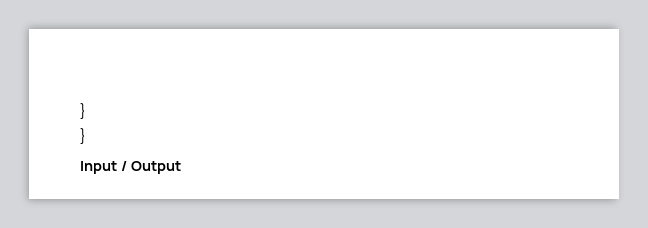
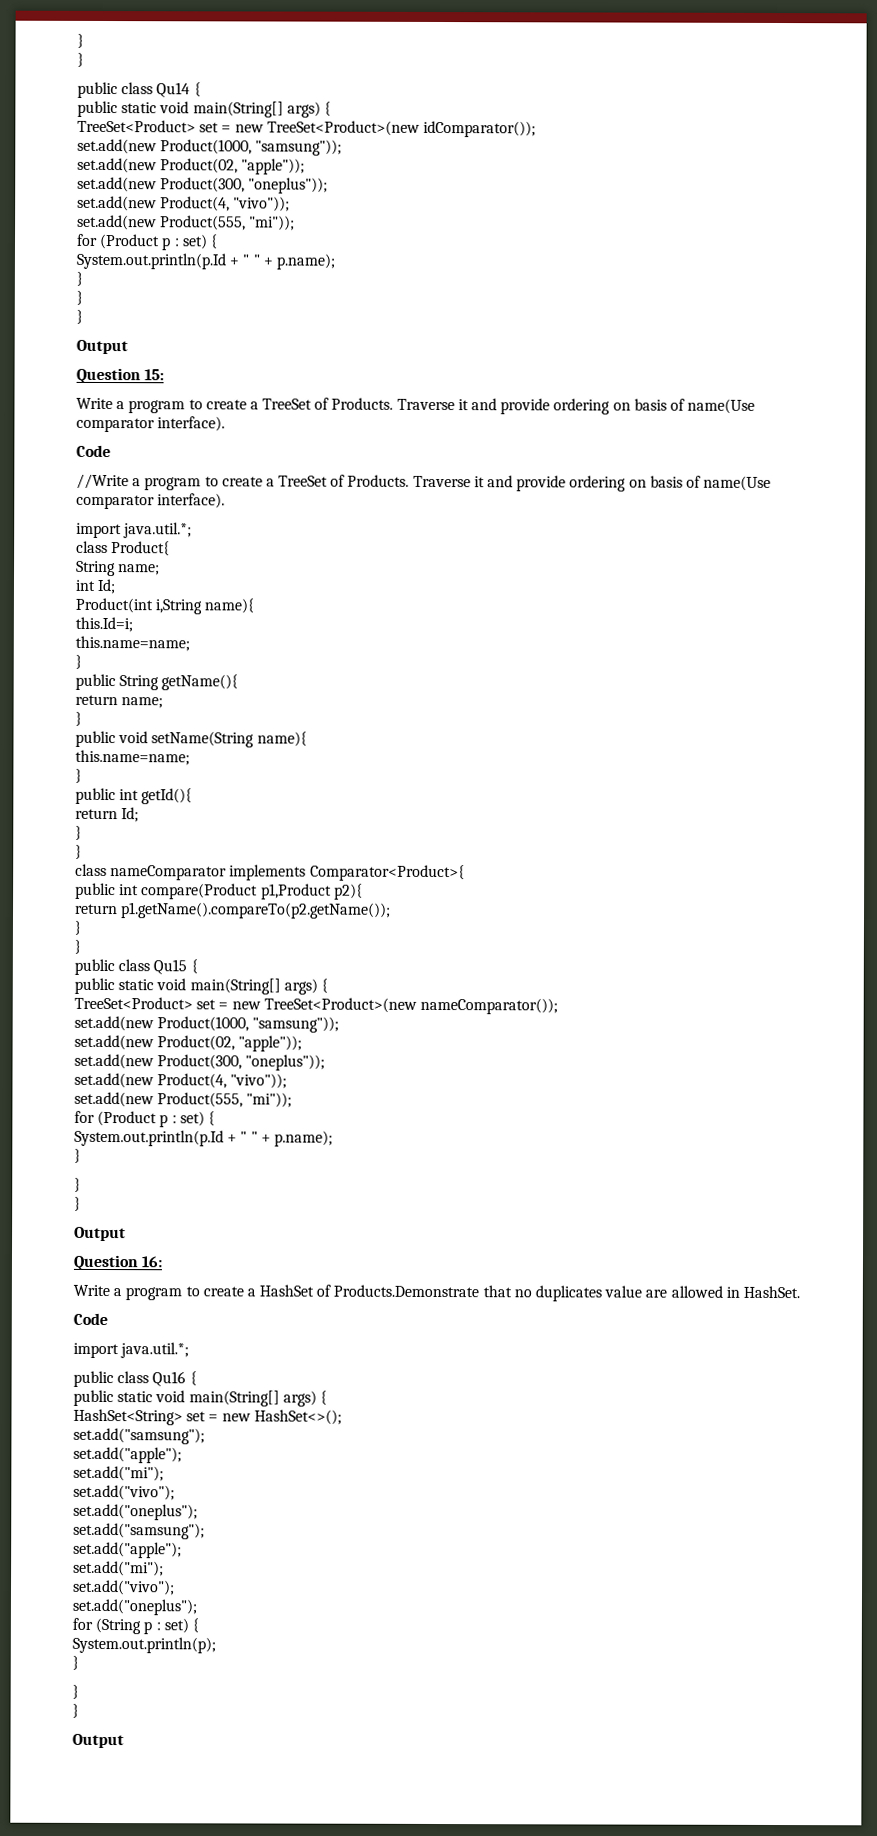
[80,103,86,119] [80,128,86,144] [80,161,127,174] } // } // Input / -> [77,33,84,48] [77,52,84,67] [77,81,201,99] [77,100,331,118] [77,119,536,138] [77,138,343,156] [77,157,306,175] [77,176,329,194] [77,195,291,212] [77,214,296,231] [76,233,218,251] [76,252,335,270] [76,271,83,286] [76,290,83,305] [76,309,83,324] [76,339,128,355] [76,367,165,384] [76,397,756,415] [76,416,226,433] [76,444,111,458] [76,473,772,492] [76,493,226,510] [76,522,193,539] [76,540,171,556] [76,560,161,577] [75,578,117,595] [75,597,255,615] [75,616,133,633] [75,635,190,652] [75,654,82,669] [75,673,239,691] [75,694,164,709] [75,711,82,726] [75,730,307,748] [75,749,190,766] [75,768,82,783] [75,787,193,805] [75,807,140,823] [75,825,82,840] [75,844,82,859] [75,863,465,882] [75,882,363,900] [75,902,392,919] [74,920,81,935] [74,939,81,954] [74,958,198,976] [74,977,328,995] [74,996,558,1015] [74,1015,340,1033] [74,1034,303,1052] [74,1053,326,1071] [74,1072,288,1089] [74,1091,293,1108] [74,1110,215,1128] [74,1129,333,1147] [74,1148,81,1163] [74,1177,81,1192] [74,1196,81,1211] [74,1226,126,1242] [73,1254,163,1271] [73,1284,800,1302] [73,1312,108,1326] [73,1342,190,1359] [73,1370,197,1388] [73,1389,327,1407] [73,1408,342,1426] [73,1427,205,1445] [73,1446,182,1464] [73,1465,164,1482] [73,1484,175,1501] [73,1503,198,1521] [73,1522,205,1540] [73,1541,182,1559] [73,1560,164,1577] [72,1579,175,1596] [72,1598,197,1616] [72,1617,199,1635] [72,1636,216,1654] [72,1655,79,1670] [72,1684,79,1699] [72,1703,79,1718] } // } // public class Qu14 { // public static void main(String[] args) { // TreeSet<Product> set = new TreeSet<Product>(new idComparator()); // set.add(new Product(1000, "samsung")); // set.add(new Product(02, "apple")); // set.add(new Product(300, "oneplus")); // set.add(new Product(4, "vivo")); // set.add(new Product(555, "mi")); // for (Product p : set) { // System.out.println(p.Id + " " + p.name); // } // } // } // Output // Question 15: // Write a program to create a TreeSet of Products. Traverse it and provide ordering on basis of name(Use comparator interface). // Code // //Write a program to create a TreeSet of Products. Traverse it and provide ordering on basis of name(Use comparator interface). // import java.util.*; // class Product{ // String name; // int Id; // Product(int i,String name){ // this.Id=i; // this.name=name; // } // public String getName(){ // return name; // } // public void setName(String name){ // this.name=name; // } // public int getId(){ // return Id; // } // } // class nameComparator implements Comparator<Product>{ // public int compare(Product p1,Product p2){ // return p1.getName().compareTo(p2.getName()); // } // } // public class Qu15 { // public static void main(String[] args) { // TreeSet<Product> set = new TreeSet<Product>(new nameComparator()); // set.add(new Product(1000, "samsung")); // set.add(new Product(02, "apple")); // set.add(new Product(300, "oneplus")); // set.add(new Product(4, "vivo")); // set.add(new Product(555, "mi")); // for (Product p : set) { // System.out.println(p.Id + " " + p.name); // } // } // } // Output // Question 16: // Write a program to create a HashSet of Products.Demonstrate that no duplicates value are allowed in HashSet. // Code // import java.util.*; // public class Qu16 { // public static void main(String[] args) { // HashSet<String> set = new HashSet<>(); // set.add("samsung"); // set.add("apple"); // set.add("mi"); // set.add("vivo"); // set.add("oneplus"); // set.add("samsung"); // set.add("apple"); // set.add("mi"); // set.add("vivo"); // set.add("oneplus"); // for (String p : set) { // System.out.println(p); // } // } // } //

